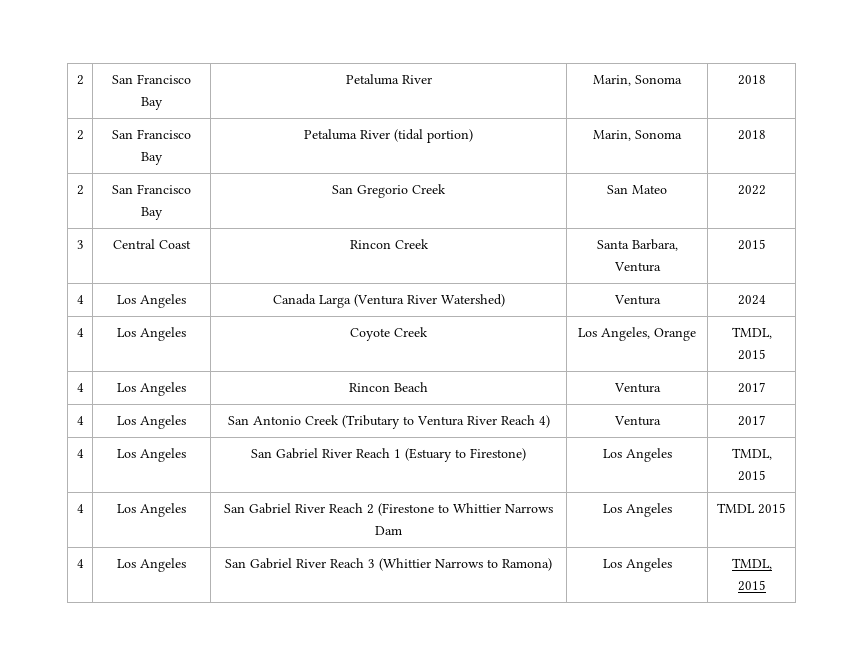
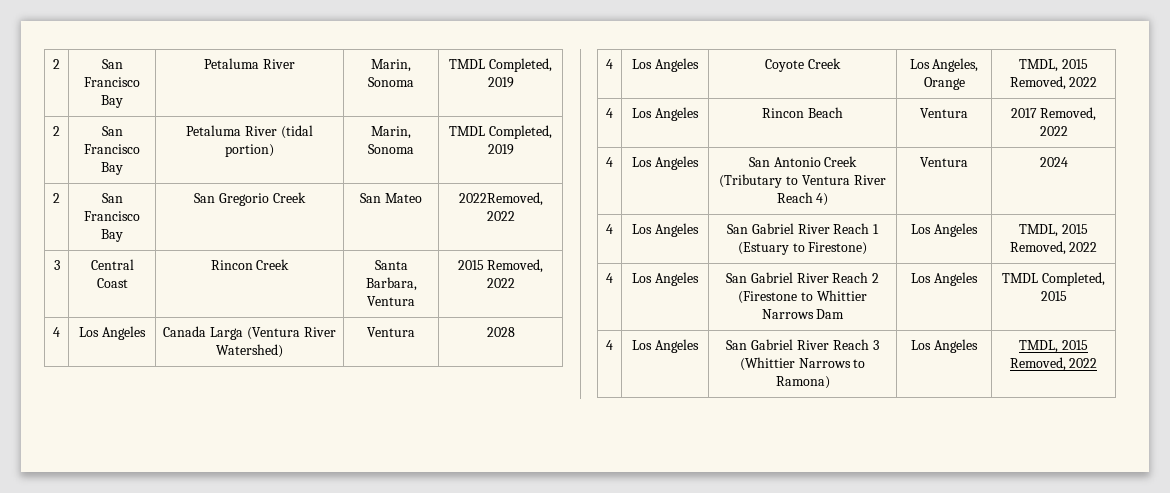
[737,75,766,85] 2018 -> [449,58,552,72] [487,77,514,88] TMDL Completed, 2019
[737,130,766,140] 2018 -> [449,125,552,139] [487,144,514,155] TMDL Completed, 2019
(667, 189) none -> [458,192,543,206] 2022Removed,
(766, 244) none -> [487,259,544,273] [486,278,515,288] Removed, 2022
[737,295,766,305] 2024 -> [486,327,515,337] 2028
(766, 354) none -> [1009,76,1098,90] Removed, 2022
(766, 387) none -> [1040,107,1097,121] [1039,126,1068,136] Removed, 2022
[737,415,766,426] 2017 -> [1039,157,1068,167] 2024
(766, 475) none -> [1009,241,1098,255] Removed, 2022
(755, 508) none -> [1041,272,1105,286] Completed,
(766, 585) none -> [1009,357,1098,371] Removed, 2022

